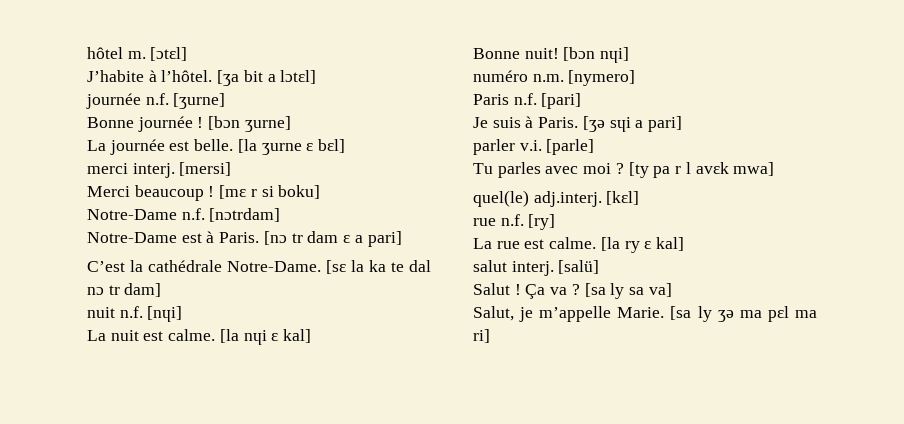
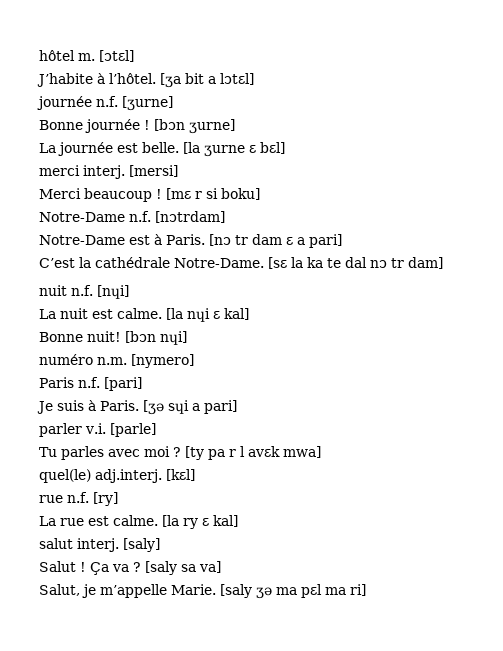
[558,260,600,274] [salü] -> [123,538,160,552] [saly]
[584,283,625,299] [sa ly -> [145,561,177,575] [saly
[670,306,712,322] [sa ly -> [220,584,252,598] [saly

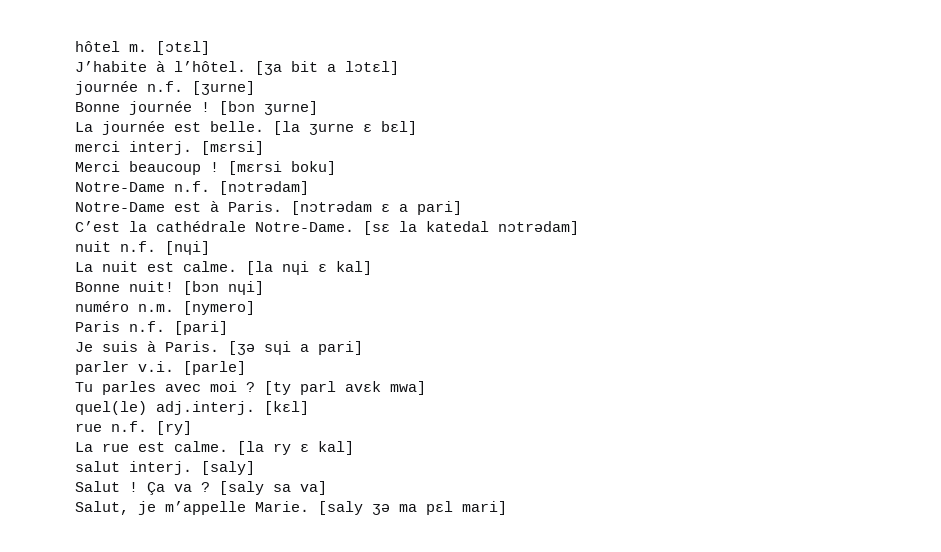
[129,165,178,177] [mersi] -> [201,141,264,155] [mɛrsi]
[166,188,218,200] [mɛ r si -> [228,161,282,175] [mɛrsi
[155,211,225,223] [nɔtrdam] -> [219,181,309,195] [nɔtrədam]
[209,234,282,246] [nɔ tr dam -> [291,201,372,215] [nɔtrədam
[307,257,443,269] ka te dal nɔ tr dam] -> [426,221,579,235] katedal nɔtrədam]
[208,446,245,460] pa r l -> [300,381,336,395] parl
[325,584,366,596] ma ri] -> [462,501,507,515] mari]

